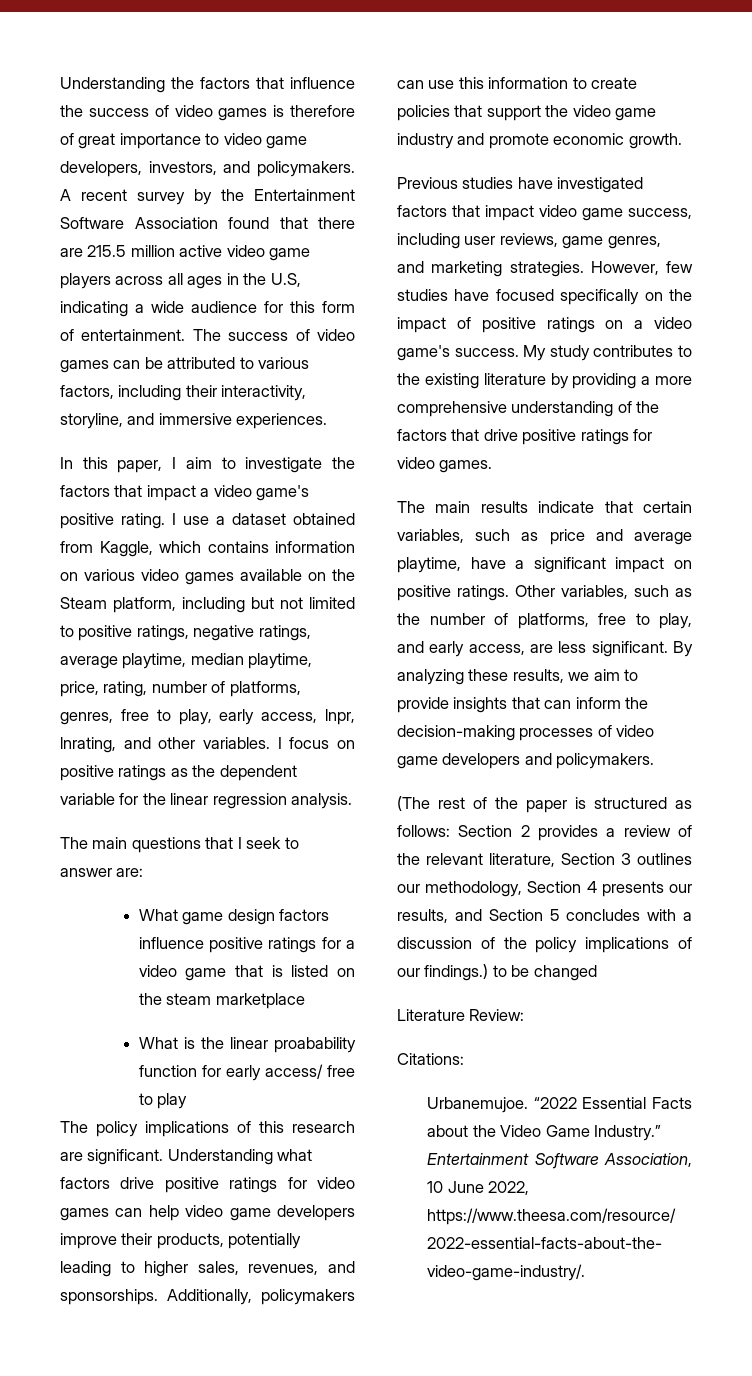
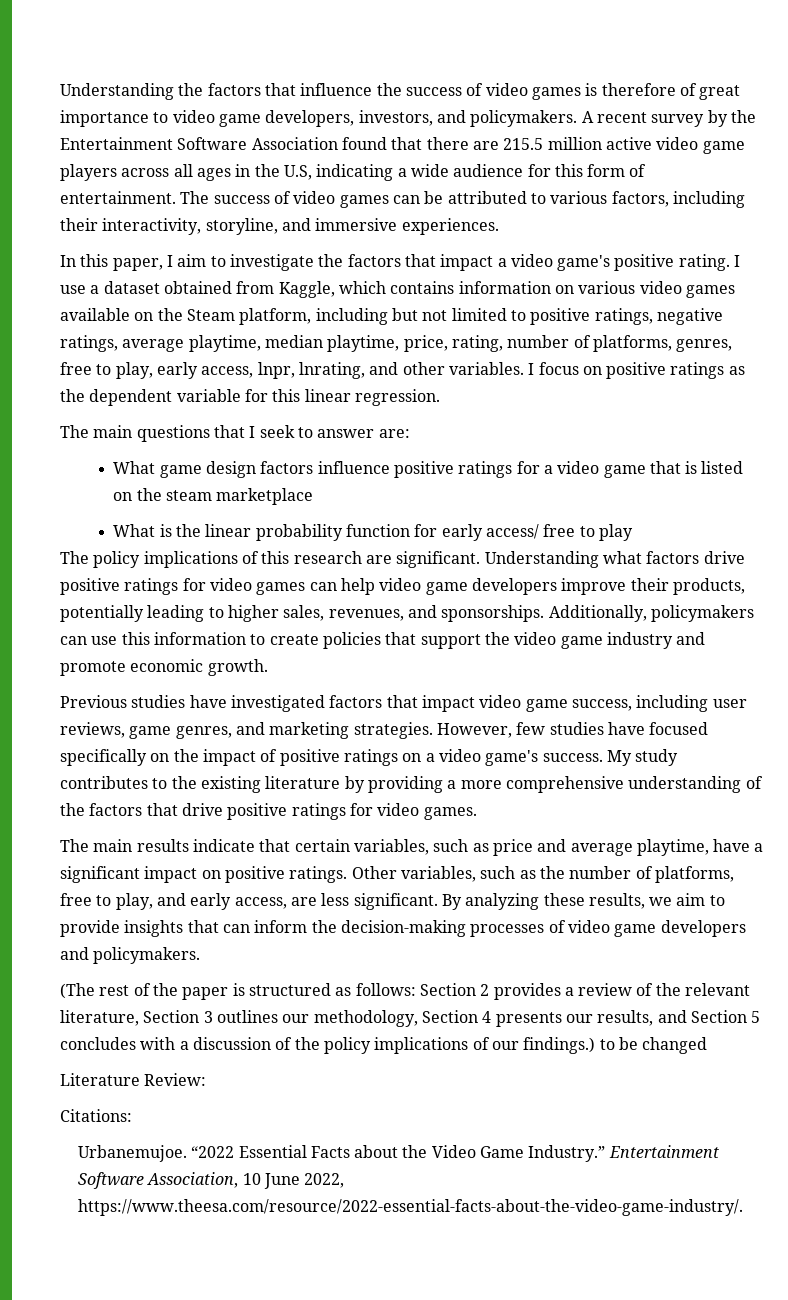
[142,793,353,809] the linear regression analysis. -> [272,389,440,406] this linear regression.
[274,1037,356,1053] proabability -> [255,524,343,541] probability

